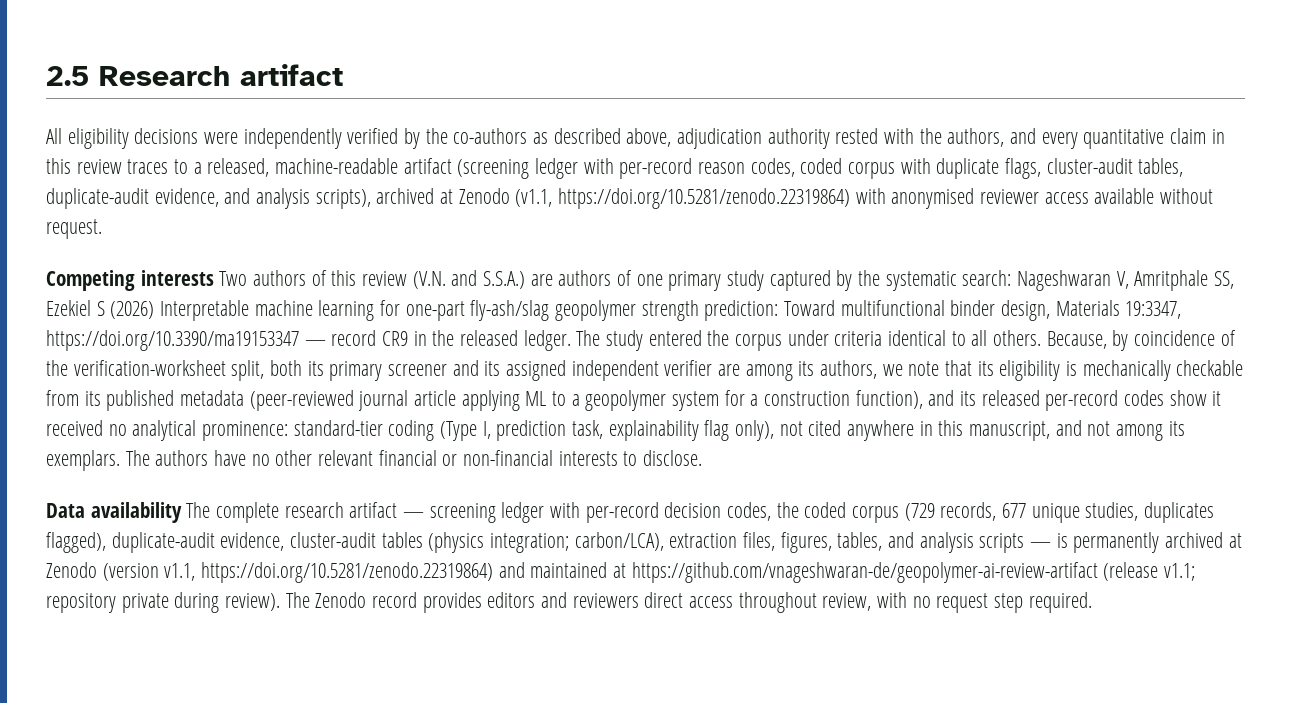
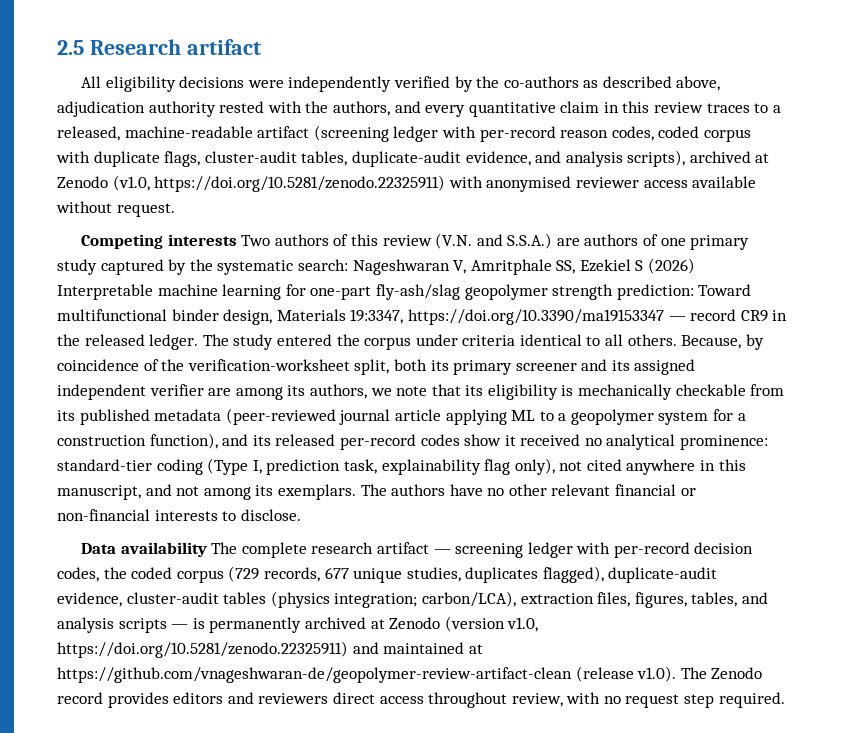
[515,188,851,209] (v1.1, https://doi.org/10.5281/zenodo.22319864) -> [112,175,446,192] (v1.0, https://doi.org/10.5281/zenodo.22325911)
[164,562,494,583] v1.1, https://doi.org/10.5281/zenodo.22319864) -> [507,617,539,632] [57,641,348,658] v1.0, https://doi.org/10.5281/zenodo.22325911)
[631,562,1196,583] [46,592,281,613] https://github.com/vnageshwaran-de/geopolymer-ai-review-artifact (release v1.1; repository private during review). -> [57,666,677,683] https://github.com/vnageshwaran-de/geopolymer-review-artifact-clean (release v1.0).

